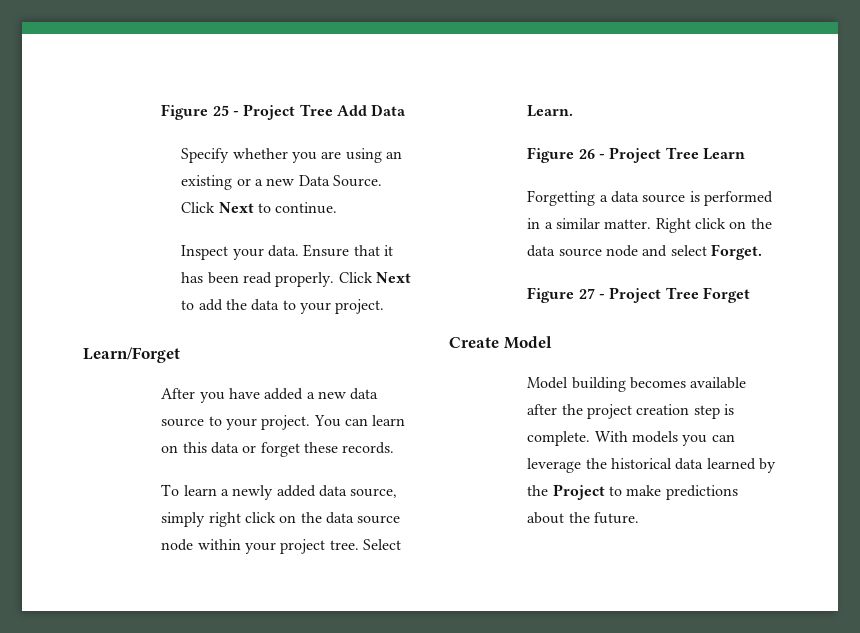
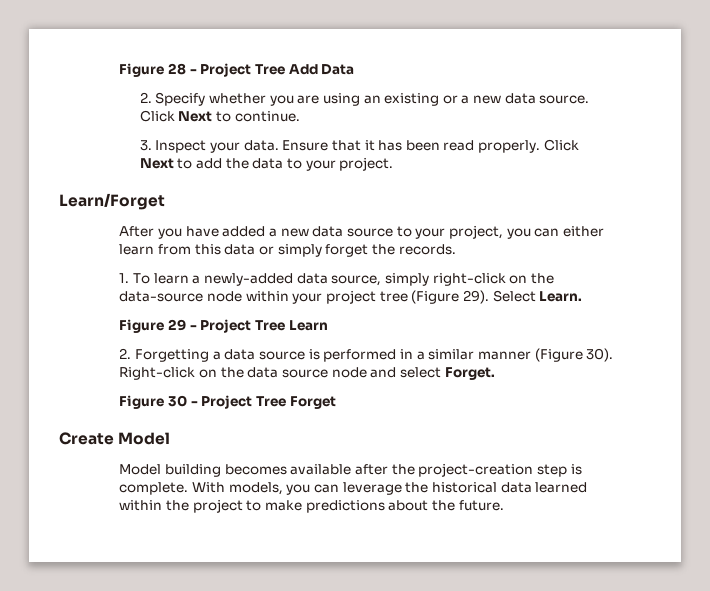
[161,104,229,120] Figure 25 -> [119,63,187,77] Figure 28
(407, 110) none -> [139,92,152,103] 2.
[298,175,382,187] Data Source. -> [504,93,590,104] data source.
(338, 208) none -> [139,140,152,151] 3.
[261,415,406,430] [161,442,339,457] project. You can learn on this data or forget these -> [448,225,604,239] [119,244,395,257] project, you can either learn from this data or simply forget the
(395, 448) none -> [119,273,130,283] 1.
[232,485,316,500] newly added -> [204,273,294,286] newly-added
[208,512,401,527] right click on the data source -> [432,273,554,286] [119,291,204,302] right-click on the data-source
[329,540,359,550] tree. -> [379,290,489,304] tree (Figure 29).
[578,149,595,159] 26 -> [168,319,187,331] 29
(746, 154) none -> [119,348,132,359] 2.
[604,218,727,233] matter. Right click -> [477,348,614,362] [119,367,196,380] manner (Figure 30). Right-click
[578,288,595,299] 27 -> [168,395,188,407] 30
[587,404,690,419] project creation -> [418,463,534,477] project-creation
[632,431,679,443] models -> [228,482,283,495] models,
[759,458,777,473] [527,484,605,500] by the Project -> [119,499,243,513] within the project

